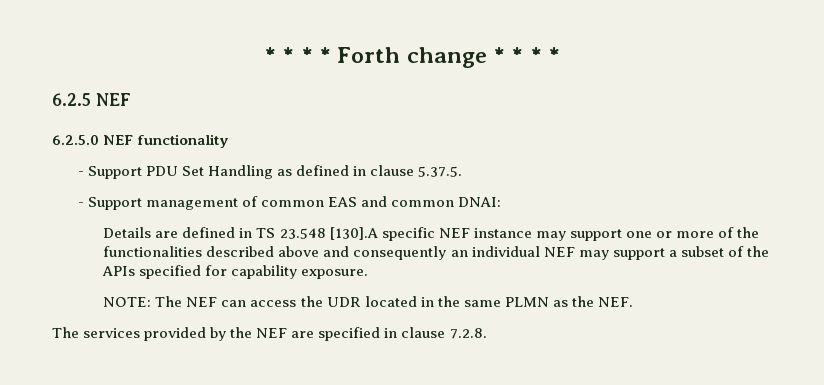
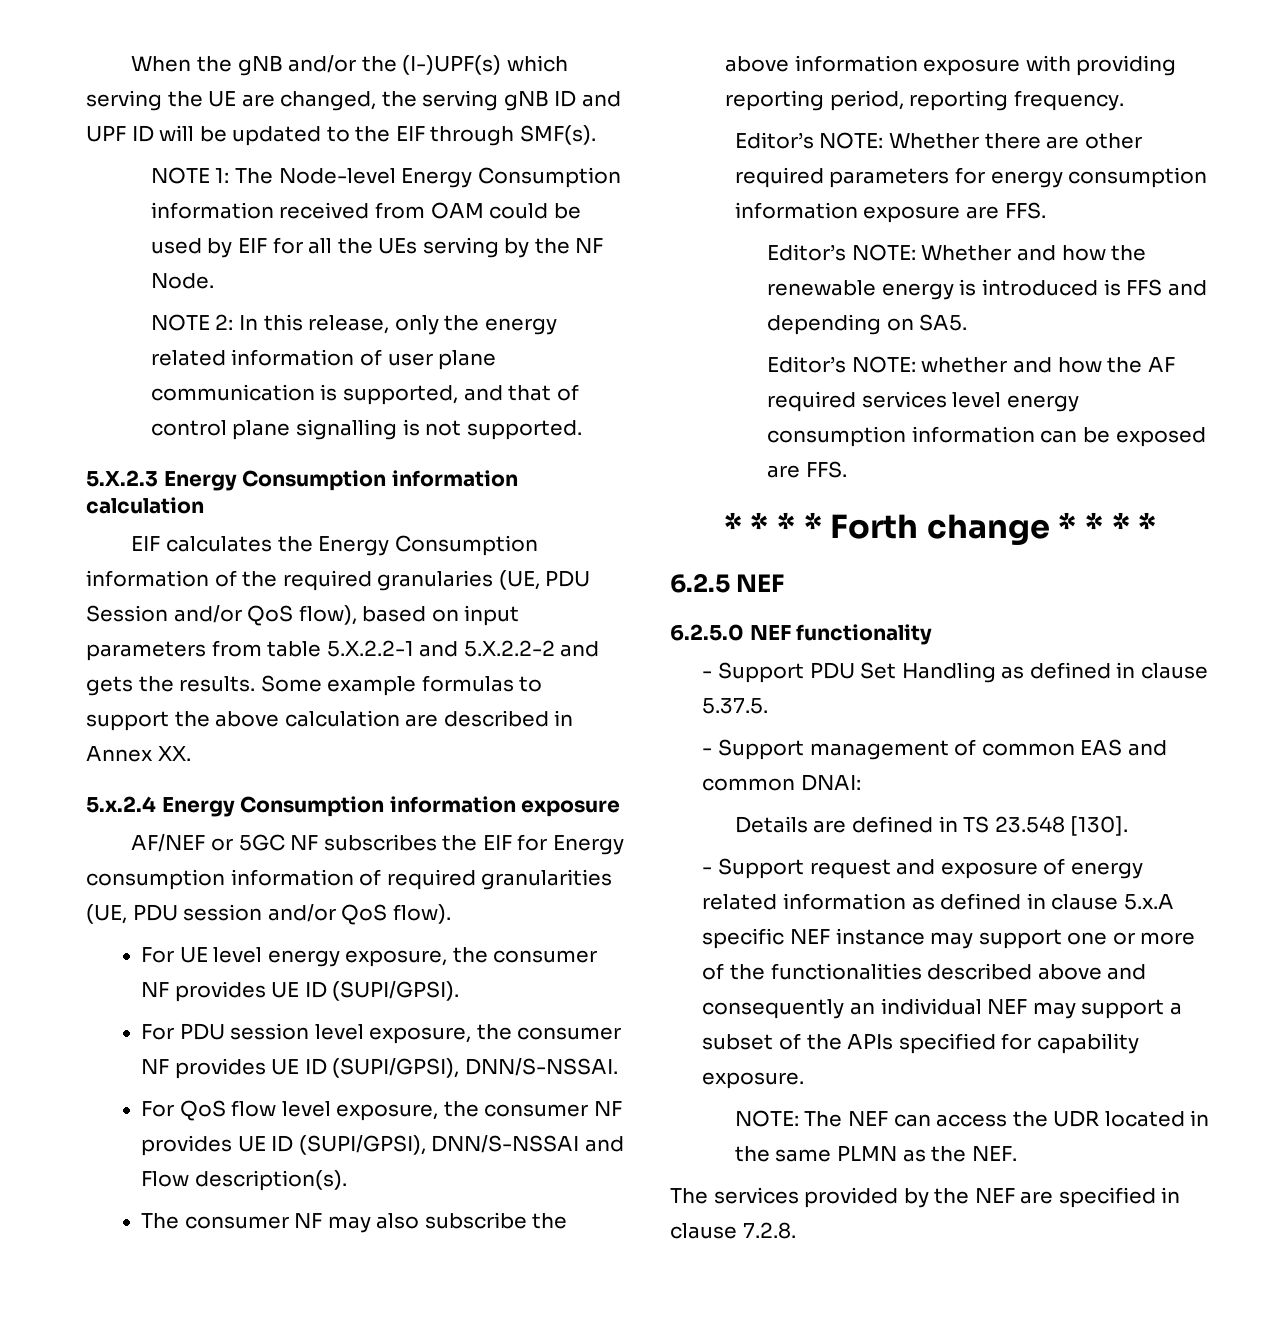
(263, 55) none -> [131,55,568,76] [86,90,621,111] [86,125,596,146] [150,167,621,188] [150,202,581,219] [150,237,604,258] [150,273,214,289] [150,314,557,335] [150,349,497,370] [150,384,579,405] [150,419,582,440] [86,470,518,491] [86,497,204,514] [131,535,538,556] [86,570,591,591] [86,605,520,626] [86,640,600,661] [86,675,543,696] [86,710,574,731] [86,746,191,762] [86,796,621,817] [131,834,624,855] [86,869,613,890] [86,904,451,925] [141,947,598,967] [141,981,460,1002] [141,1023,622,1044] [141,1058,618,1079] [141,1100,622,1121] [141,1135,624,1156] [141,1170,347,1191] [141,1212,568,1233] [725,55,1177,76] [725,90,1124,111] [734,132,1142,149] [734,167,1208,188] [734,202,1046,223] [767,244,1147,261] [767,279,1207,300] [767,314,968,335] [767,356,1175,373] [767,391,1080,412] [767,426,1206,447] [767,461,847,478] When the gNB and/or the (I-)UPF(s) which serving the UE are changed, the serving gNB ID and UPF ID will be updated to the EIF through SMF(s). // NOTE 1: The Node-level Energy Consumption information received from OAM could be used by EIF for all the UEs serving by the NF Node. // NOTE 2: In this release, only the energy related information of user plane communication is supported, and that of control plane signalling is not supported. // 5.X.2.3 Energy Consumption information calculation // EIF calculates the Energy Consumption information of the required granularies (UE, PDU Session and/or QoS flow), based on input parameters from table 5.X.2.2-1 and 5.X.2.2-2 and gets the results. Some example formulas to support the above calculation are described in Annex XX. // 5.x.2.4 Energy Consumption information exposure // AF/NEF or 5GC NF subscribes the EIF for Energy consumption information of required granularities (UE, PDU session and/or QoS flow). // For UE level energy exposure, the consumer NF provides UE ID (SUPI/GPSI). // For PDU session level exposure, the consumer NF provides UE ID (SUPI/GPSI), DNN/S-NSSAI. // For QoS flow level exposure, the consumer NF provides UE ID (SUPI/GPSI), DNN/S-NSSAI and Flow description(s). // The consumer NF may also subscribe the above information exposure with providing reporting period, reporting frequency. // Editor’s NOTE: Whether there are other required parameters for energy consumption information exposure are FFS. // Editor’s NOTE: Whether and how the renewable energy is introduced is FFS and depending on SA5. // Editor’s NOTE: whether and how the AF required services level energy consumption information can be exposed are FFS. //
[329,227,378,240] [130].A -> [1070,816,1129,836] [702,858,1143,879] [702,893,1174,910] [130]. // - Support request and exposure of energy related information as defined in clause 5.x.A

